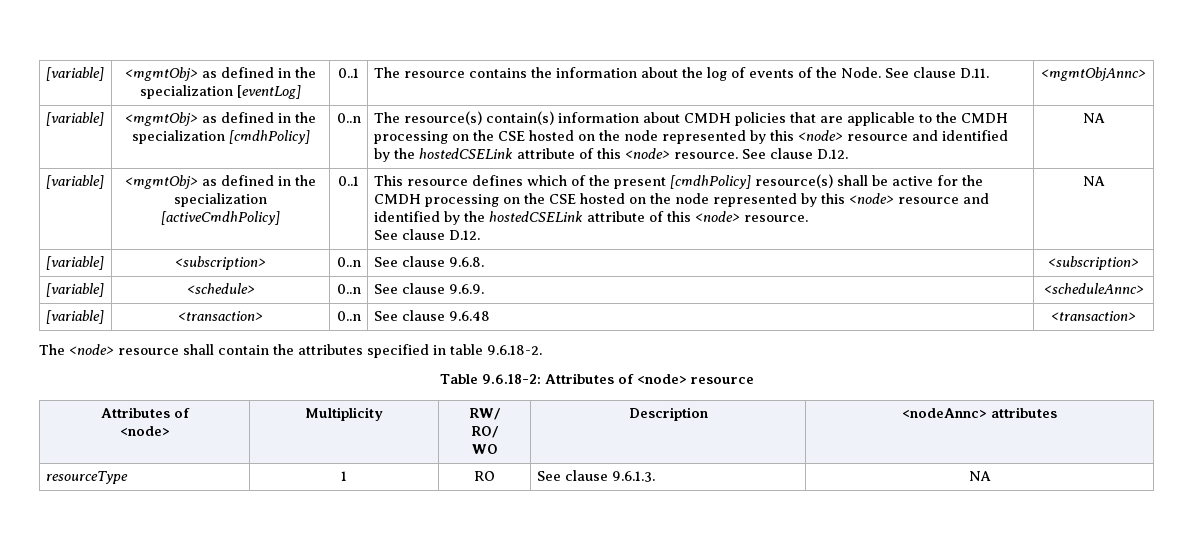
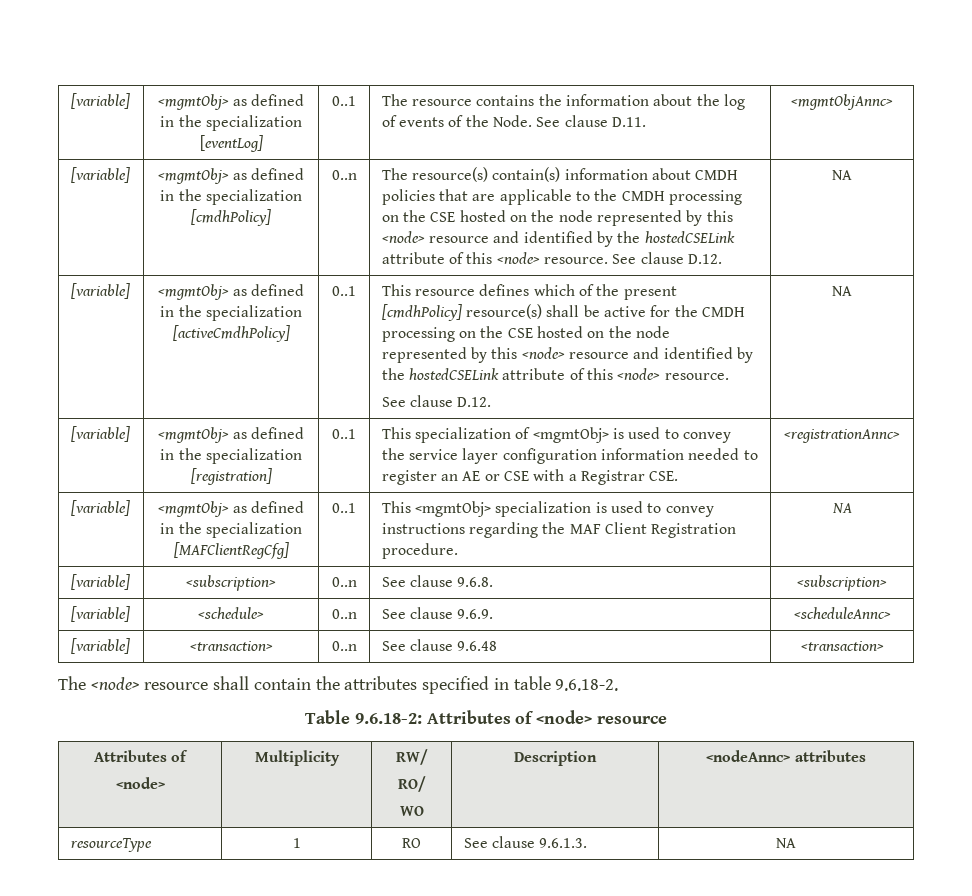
(1105, 181) none -> [70,426,130,442] [157,427,305,443] [160,448,302,464] [190,468,272,485] [332,429,356,439] [381,427,731,443] [381,448,758,464] [381,469,679,485] [784,429,900,443] [70,500,130,516] [157,501,305,517] [160,522,302,538] [173,542,289,559] [332,503,356,513] [381,501,714,517] [381,522,737,538] [381,543,458,559] [831,503,852,513] // [variable] | <mgmtObj> as defined in the specialization [registration] | 0..1 | This specialization of <mgmtObj> is used to convey the service layer configuration information needed to register an AE or CSE with a Registrar CSE. | <registrationAnnc> // [variable] | <mgmtObj> as defined in the specialization [MAFClientRegCfg] | 0..1 | This <mgmtObj> specialization is used to convey instructions regarding the MAF Client Registration procedure. | NA

